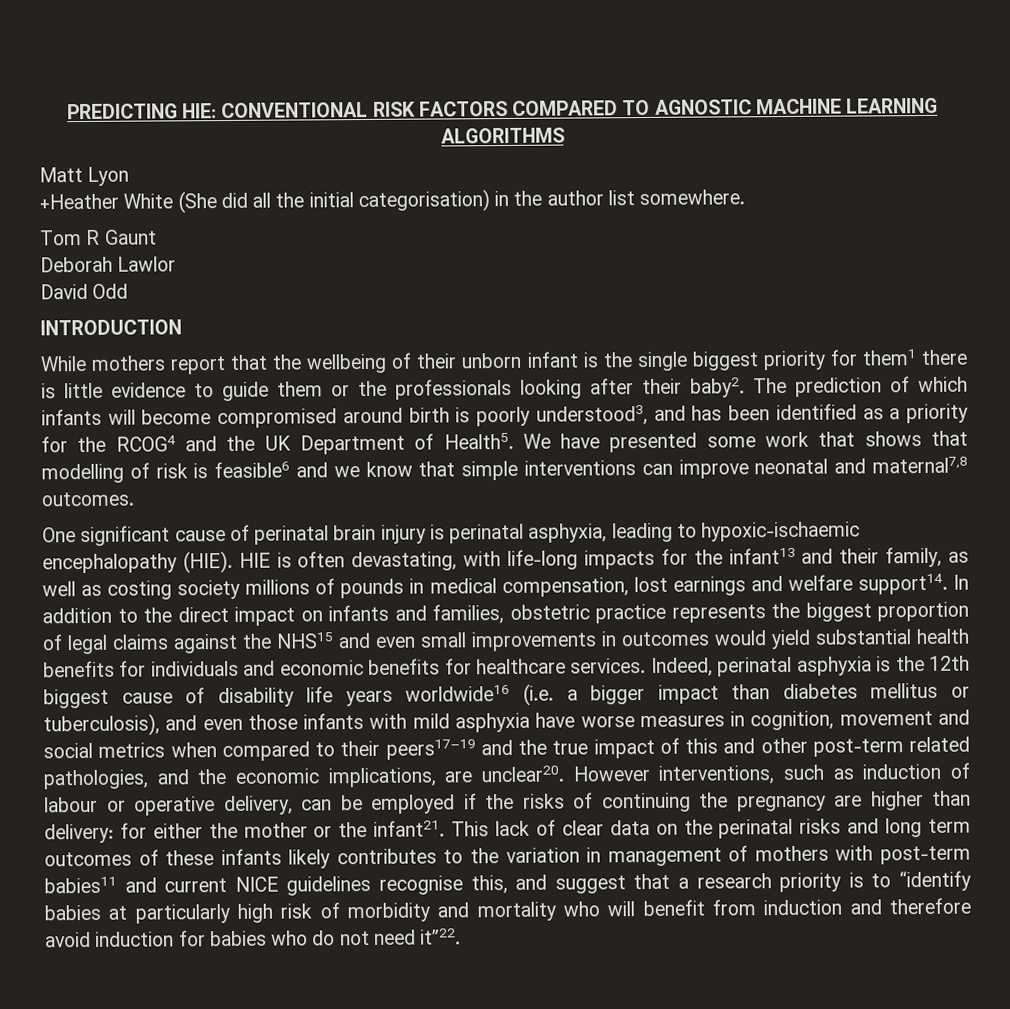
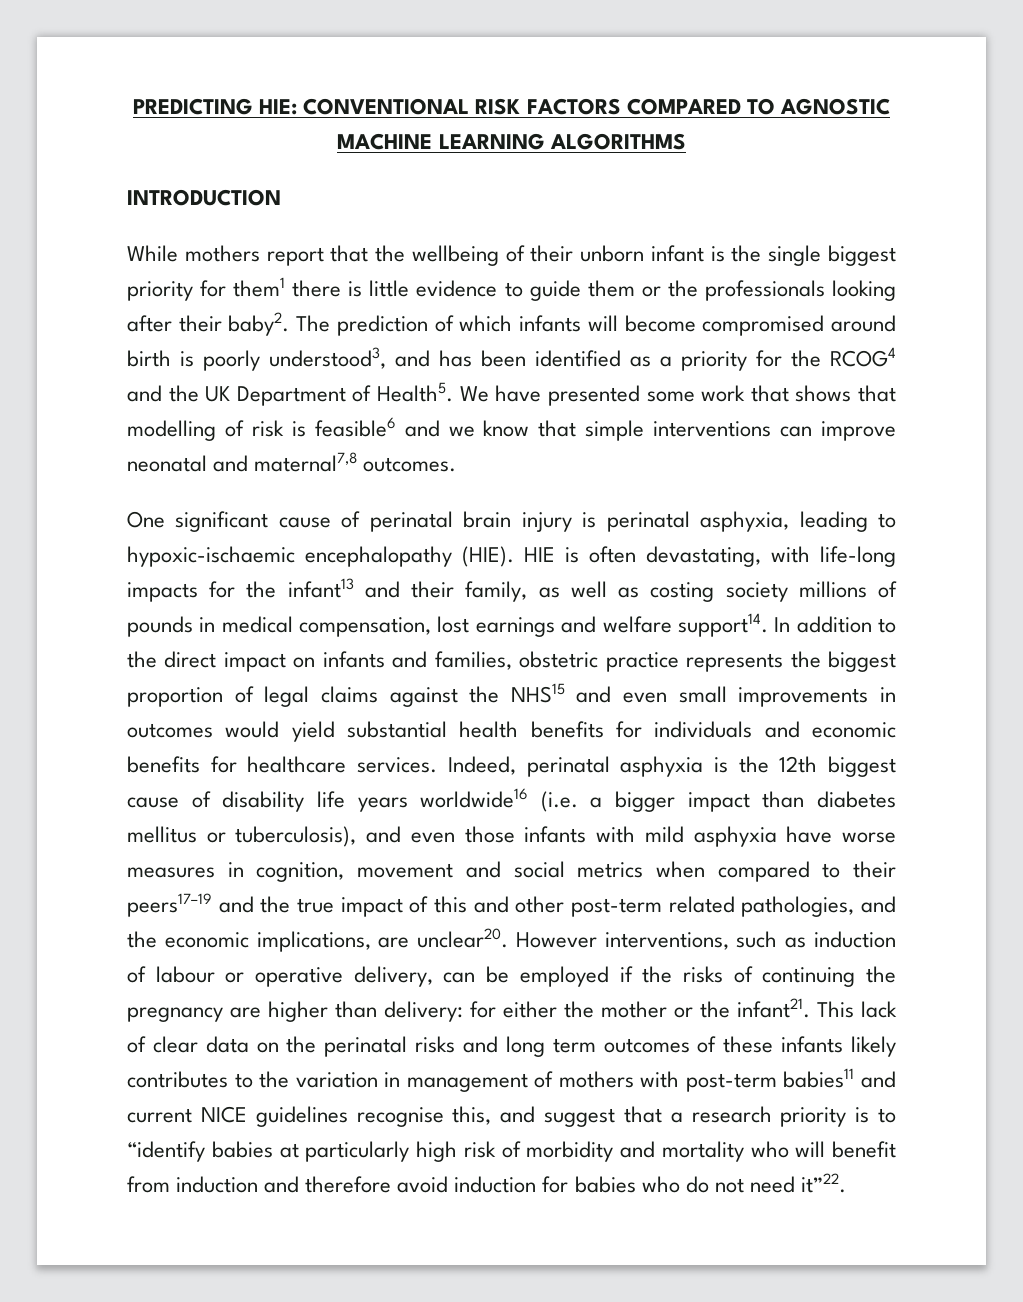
[39,166,130,186] [39,189,746,214] [40,229,157,246] [40,256,177,273] [40,283,129,300] // Matt Lyon // +Heather White (She did all the initial categorisation) in the author list somewhere. // Tom R Gaunt // Deborah Lawlor // David Odd -> (686, 141) none

